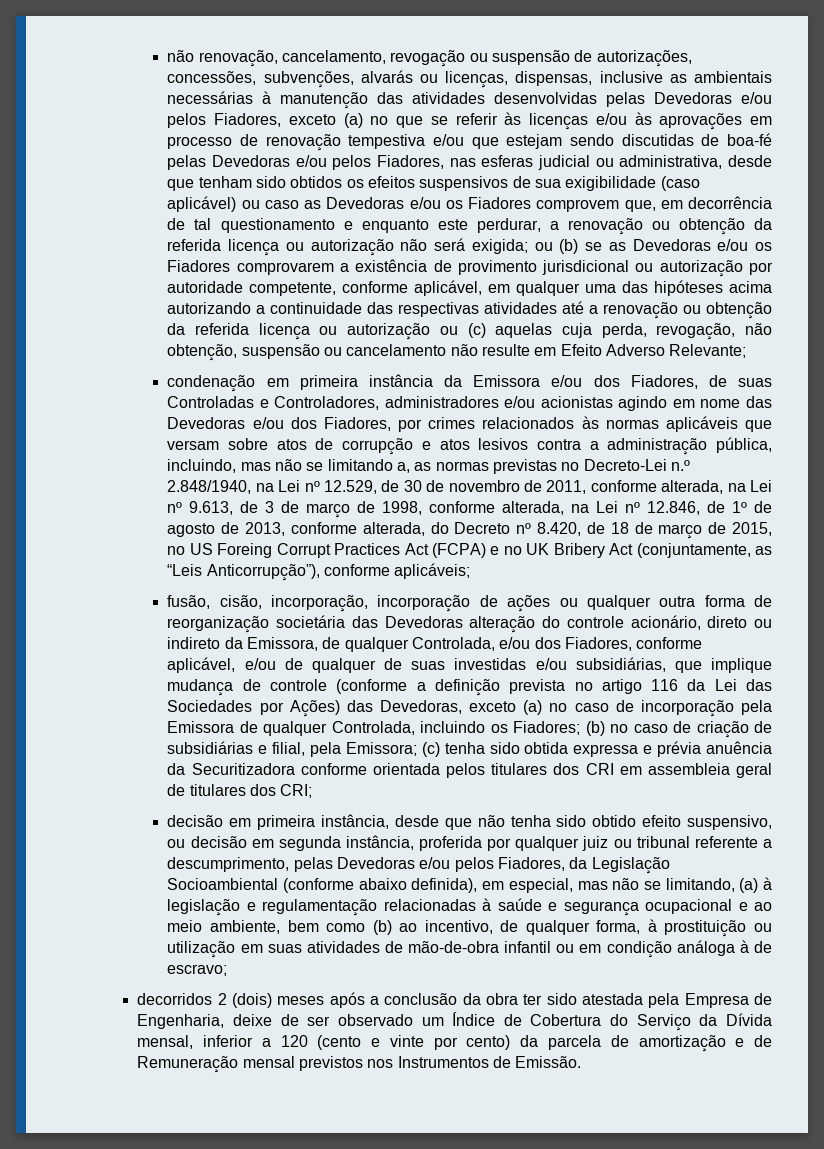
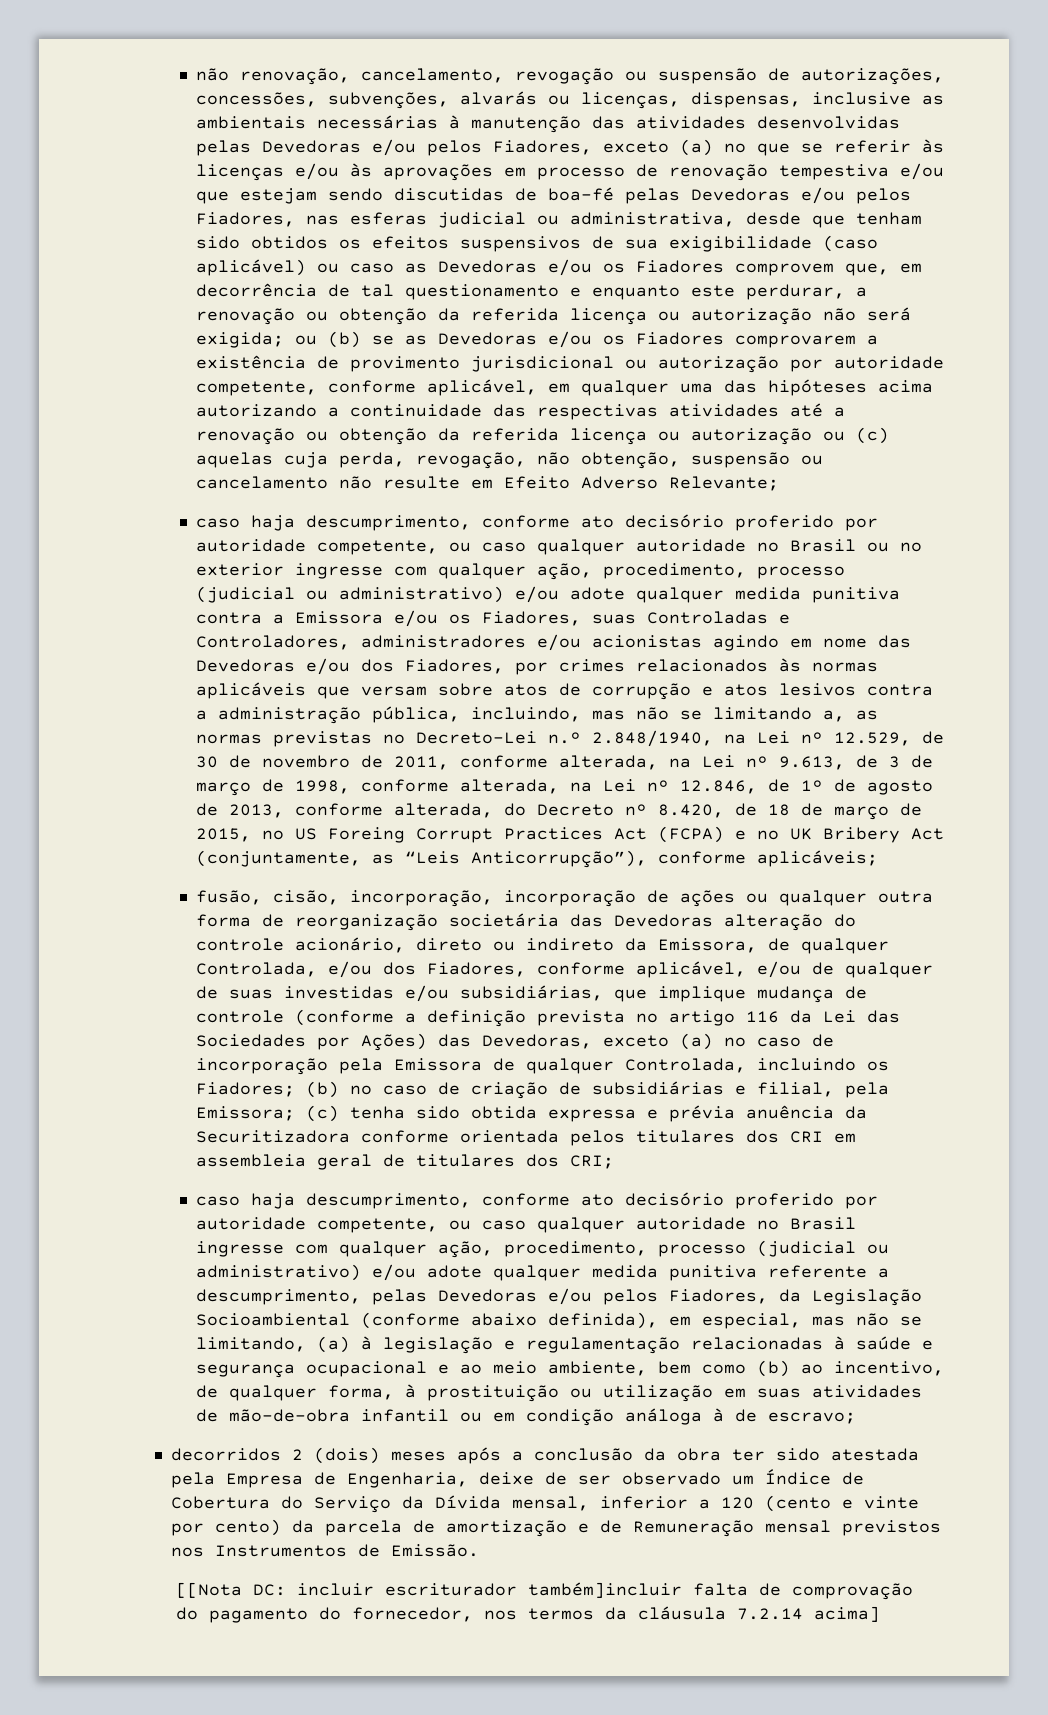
[167,374,727,392] condenação em primeira instância da Emissora e/ou dos Fiadores, de -> [195,514,878,531] [195,539,922,555] [195,563,845,580] [195,586,900,603] [195,610,581,627] caso haja descumprimento, conforme ato decisório proferido por autoridade competente, ou caso qualquer autoridade no Brasil ou no exterior ingresse com qualquer ação, procedimento, processo (judicial ou administrativo) e/ou adote qualquer medida punitiva contra a Emissora e/ou os Fiadores,
[167,814,772,830] [167,835,690,851] decisão em primeira instância, desde que não tenha sido obtido efeito suspensivo, ou decisão em segunda instância, proferida por qualquer juiz ou tribunal -> [195,1192,878,1209] [195,1217,856,1233] [195,1240,889,1258] [195,1264,757,1281] caso haja descumprimento, conforme ato decisório proferido por autoridade competente, ou caso qualquer autoridade no Brasil ingresse com qualquer ação, procedimento, processo (judicial ou administrativo) e/ou adote qualquer medida punitiva
(582, 1062) none -> [175,1582,913,1600] [175,1606,880,1623] // [[Nota DC: incluir escriturador também]incluir falta de comprovação do pagamento do fornecedor, nos termos da cláusula 7.2.14 acima]

